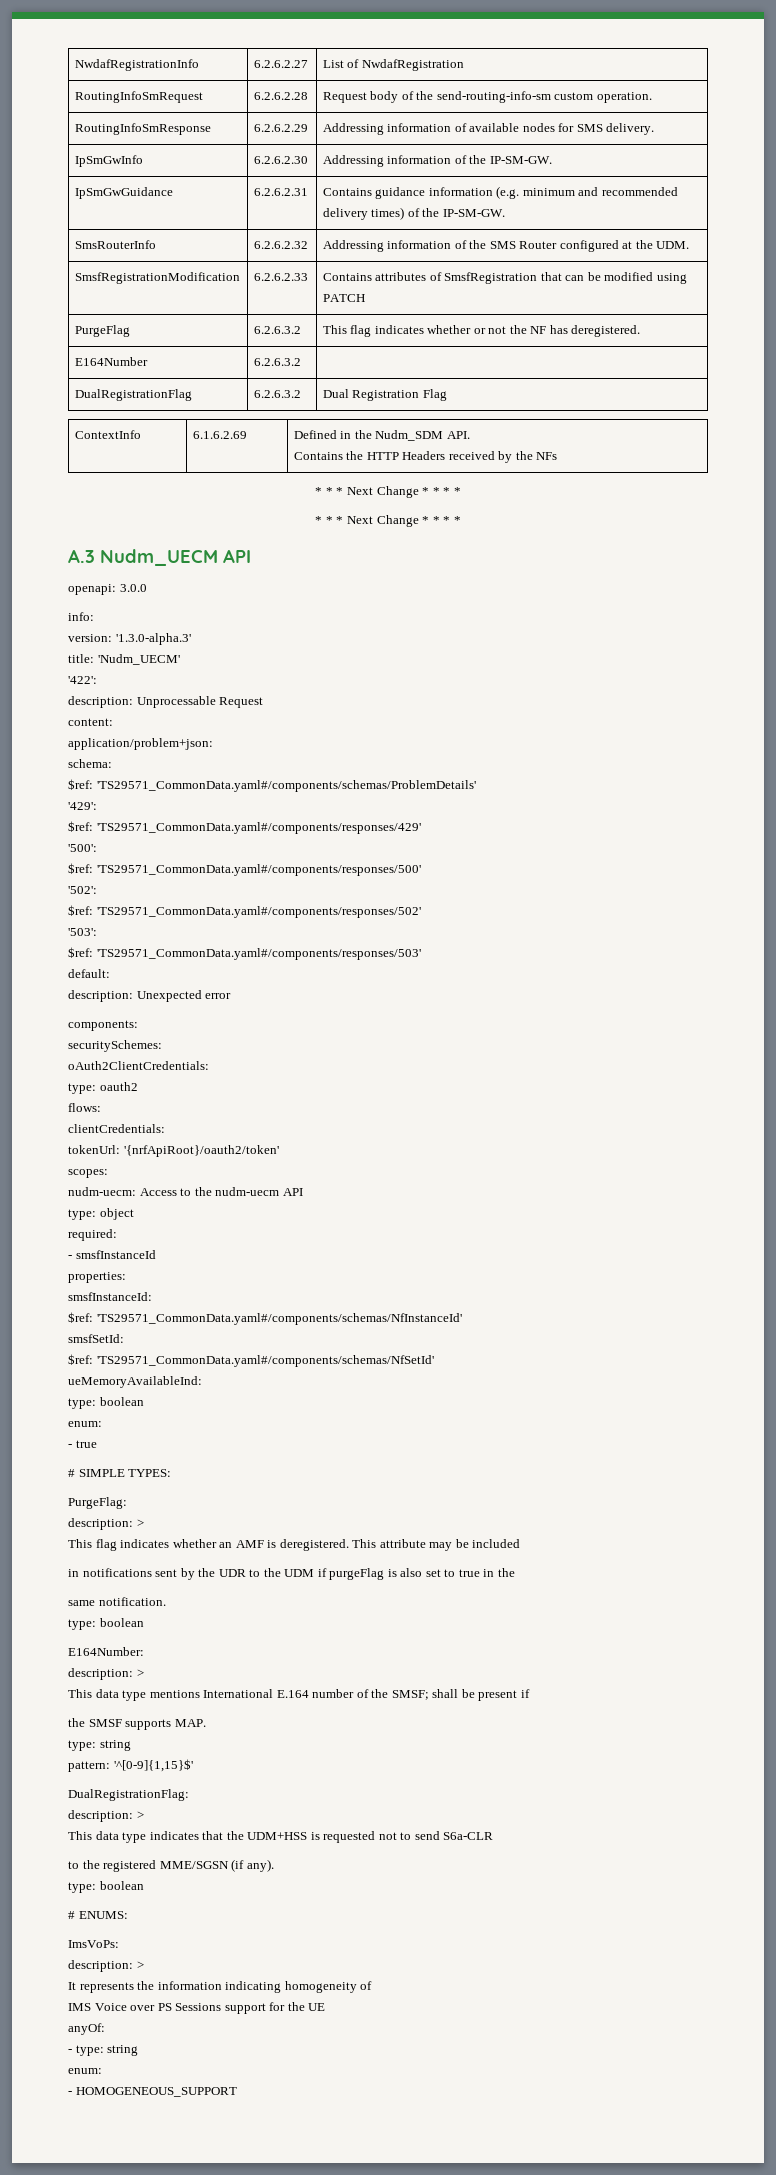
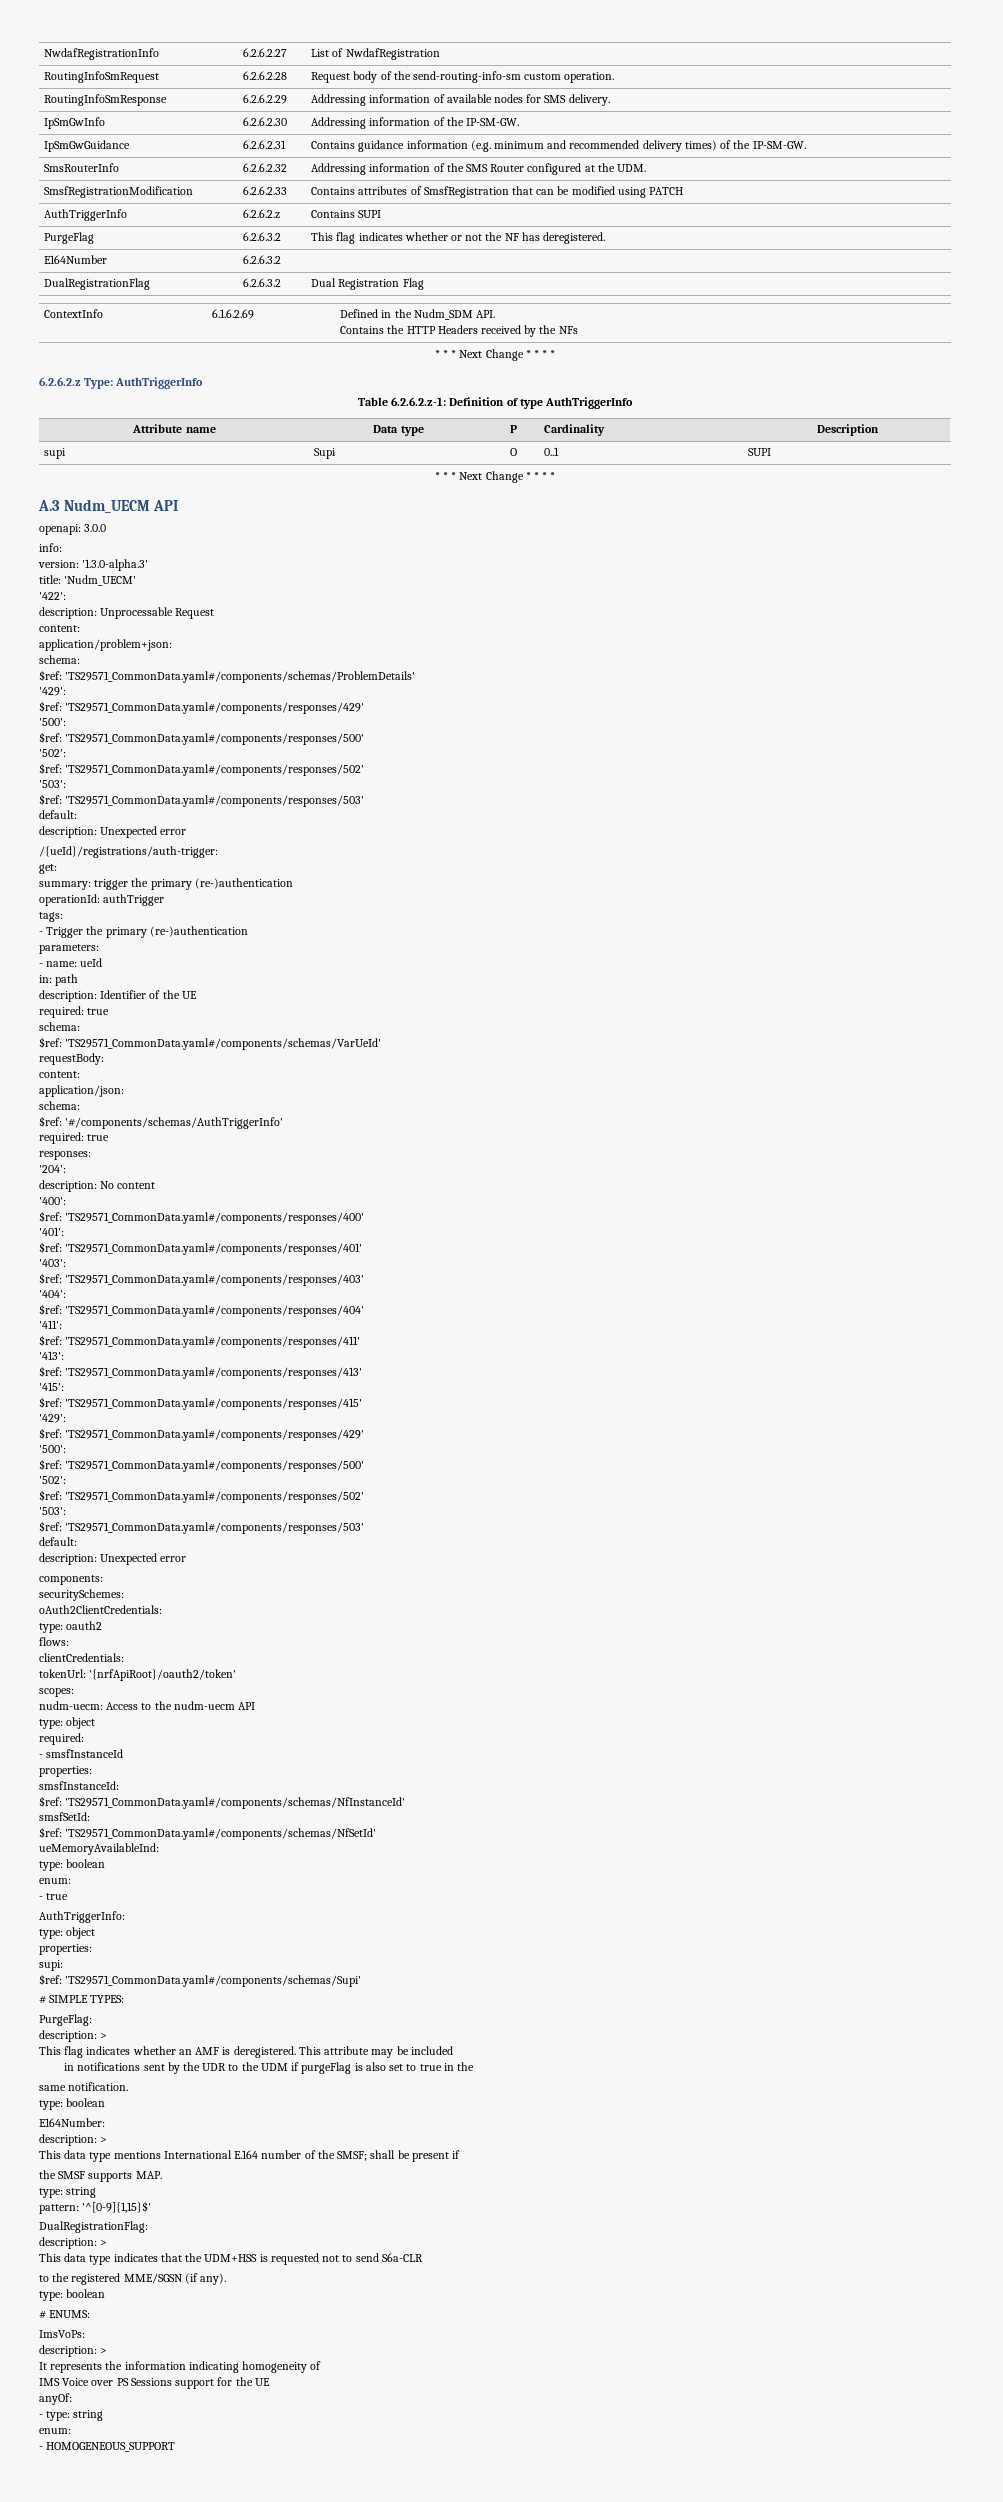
(365, 298) none -> [44,209,128,221] [243,209,281,219] [311,210,382,218] // AuthTriggerInfo | 6.2.6.2.z | Contains SUPI
(461, 491) none -> [39,377,204,389] [357,397,634,409] [132,424,216,433] [373,425,424,436] [510,425,517,433] [544,424,606,436] [816,424,879,436] [44,448,67,459] [314,448,337,459] [510,448,517,456] [544,447,560,456] [748,448,772,456] // 6.2.6.2.z Type: AuthTriggerInfo // Table 6.2.6.2.z-1: Definition of type AuthTriggerInfo // Attribute name | Data type | P | Cardinality | Description // supi | Supi | O | 0..1 | SUPI
(232, 996) none -> [39,846,218,858] [39,864,57,874] [39,878,293,890] [39,894,165,906] [39,912,63,922] [39,926,248,938] [39,944,99,954] [39,958,103,967] [39,974,79,986] [39,990,197,1002] [39,1006,110,1018] [39,1022,80,1031] [39,1037,382,1050] [39,1053,104,1065] [39,1071,80,1078] [39,1085,124,1097] [39,1101,80,1110] [39,1116,284,1129] [39,1132,110,1144] [39,1151,91,1160] [39,1165,66,1173] [39,1180,156,1192] [39,1197,66,1205] [39,1211,365,1224] [39,1227,64,1236] [39,1242,363,1255] [39,1259,66,1267] [39,1273,365,1286] [39,1290,66,1298] [39,1304,365,1317] [39,1320,62,1329] [39,1335,361,1348] [39,1351,64,1360] [39,1366,363,1379] [39,1382,64,1391] [39,1397,363,1410] [39,1414,66,1423] [39,1428,365,1441] [39,1445,66,1453] [39,1459,365,1472] [39,1476,66,1484] [39,1490,365,1503] [39,1507,66,1515] [39,1521,365,1534] [39,1537,77,1546] [39,1553,187,1565] // /{ueId}/registrations/auth-trigger: // get: // summary: trigger the primary (re-)authentication // operationId: authTrigger // tags: // - Trigger the primary (re-)authentication // parameters: // - name: ueId // in: path // description: Identifier of the UE // required: true // schema: // $ref: 'TS29571_CommonData.yaml#/components/schemas/VarUeId' // requestBody: // content: // application/json: // schema: // $ref: '#/components/schemas/AuthTriggerInfo' // required: true // responses: // '204': // description: No content // '400': // $ref: 'TS29571_CommonData.yaml#/components/responses/400' // '401': // $ref: 'TS29571_CommonData.yaml#/components/responses/401' // '403': // $ref: 'TS29571_CommonData.yaml#/components/responses/403' // '404': // $ref: 'TS29571_CommonData.yaml#/components/responses/404' // '411': // $ref: 'TS29571_CommonData.yaml#/components/responses/411' // '413': // $ref: 'TS29571_CommonData.yaml#/components/responses/413' // '415': // $ref: 'TS29571_CommonData.yaml#/components/responses/415' // '429': // $ref: 'TS29571_CommonData.yaml#/components/responses/429' // '500': // $ref: 'TS29571_CommonData.yaml#/components/responses/500' // '502': // $ref: 'TS29571_CommonData.yaml#/components/responses/502' // '503': // $ref: 'TS29571_CommonData.yaml#/components/responses/503' // default: // description: Unexpected error
(97, 1444) none -> [39,1911,125,1923] [39,1927,96,1939] [39,1944,92,1955] [39,1960,63,1971] [39,1974,362,1987] // AuthTriggerInfo: // type: object // properties: // supi: // $ref: 'TS29571_CommonData.yaml#/components/schemas/Supi'

